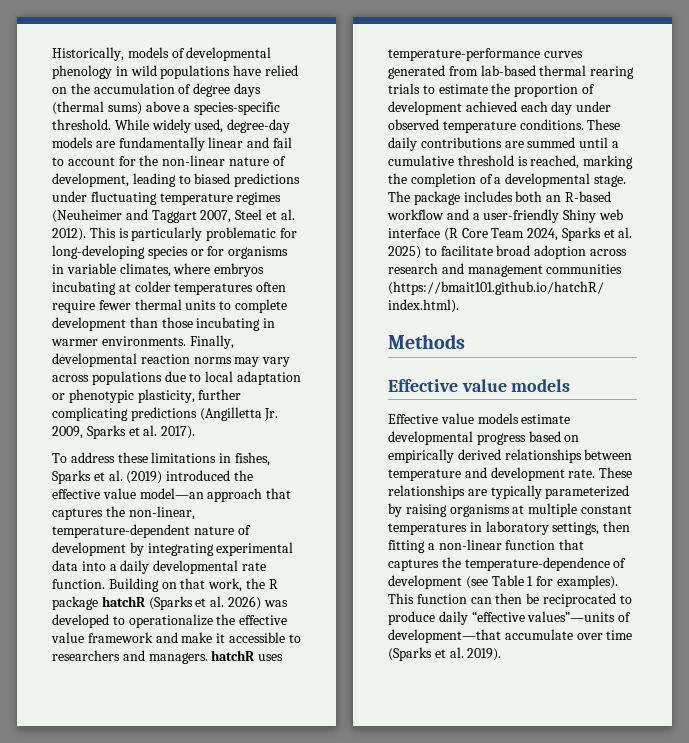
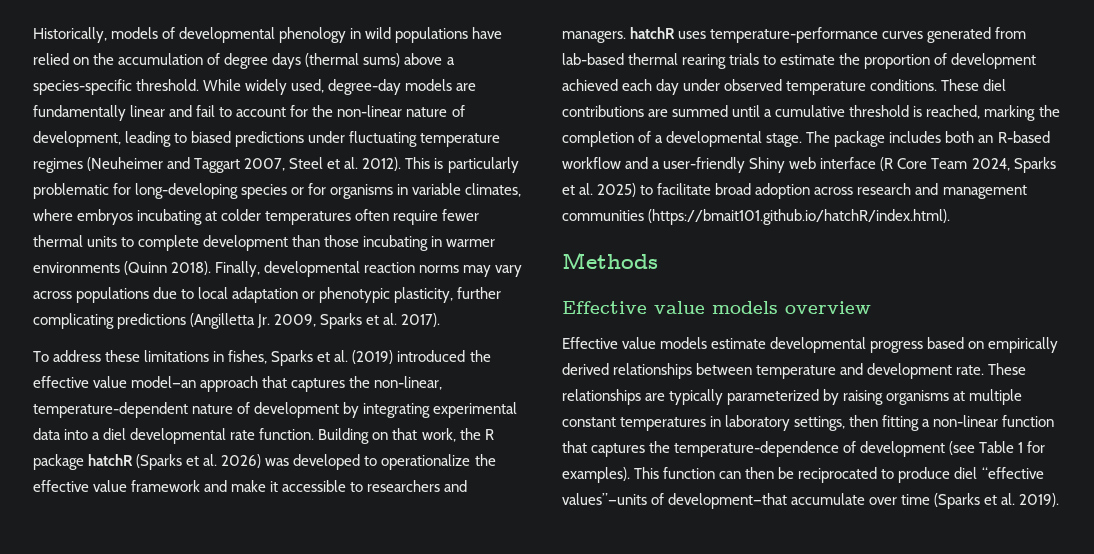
[101,336,186,346] environments. -> [33,261,212,275] environments (Quinn 2018).
[120,560,150,574] daily -> [103,428,127,440] diel
[388,137,417,151] daily -> [983,79,1007,91] diel
(571, 385) none -> [785,301,871,314] overview
[438,611,468,625] daily -> [954,467,978,479] diel

